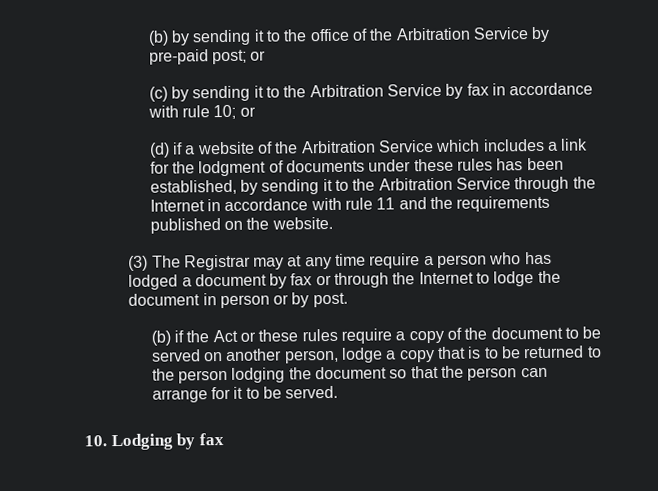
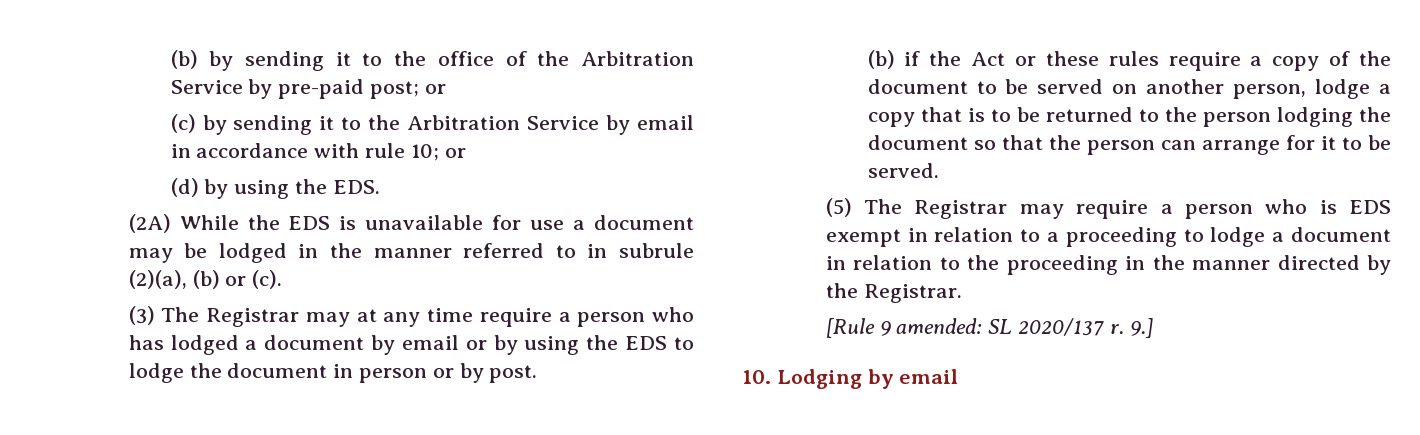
[466,83,489,96] fax -> [637,115,695,130] email
[173,138,589,155] [149,157,564,177] [149,176,596,195] [149,195,551,212] [149,216,333,234] if a website of the Arbitration Service which includes a link for the lodgment of documents under these rules has been established, by sending it to the Arbitration Service through the Internet in accordance with rule 11 and the requirements published on the website. -> [204,179,380,199] [128,214,695,233] [128,243,694,263] [128,270,283,289] by using the EDS. // (2A) While the EDS is unavailable for use a document may be lodged in the manner referred to in subrule (2)(a), (b) or (c).
[290,271,474,288] fax or through the Internet -> [401,335,668,355] email or by using the EDS
(339, 392) none -> [825,198,1391,219] [825,227,1391,247] [825,255,1391,275] [825,283,962,303] [825,318,1153,338] // (5) The Registrar may require a person who is EDS exempt in relation to a proceeding to lodge a document in relation to the proceeding in the manner directed by the Registrar. // [Rule 9 amended: SL 2020/137 r. 9.]
[198,433,224,446] fax -> [899,369,959,384] email

